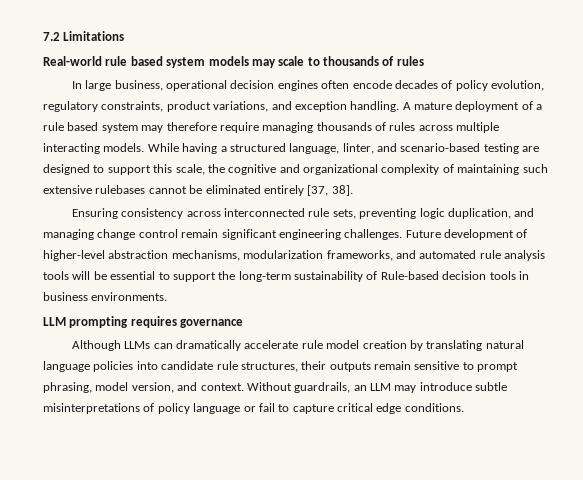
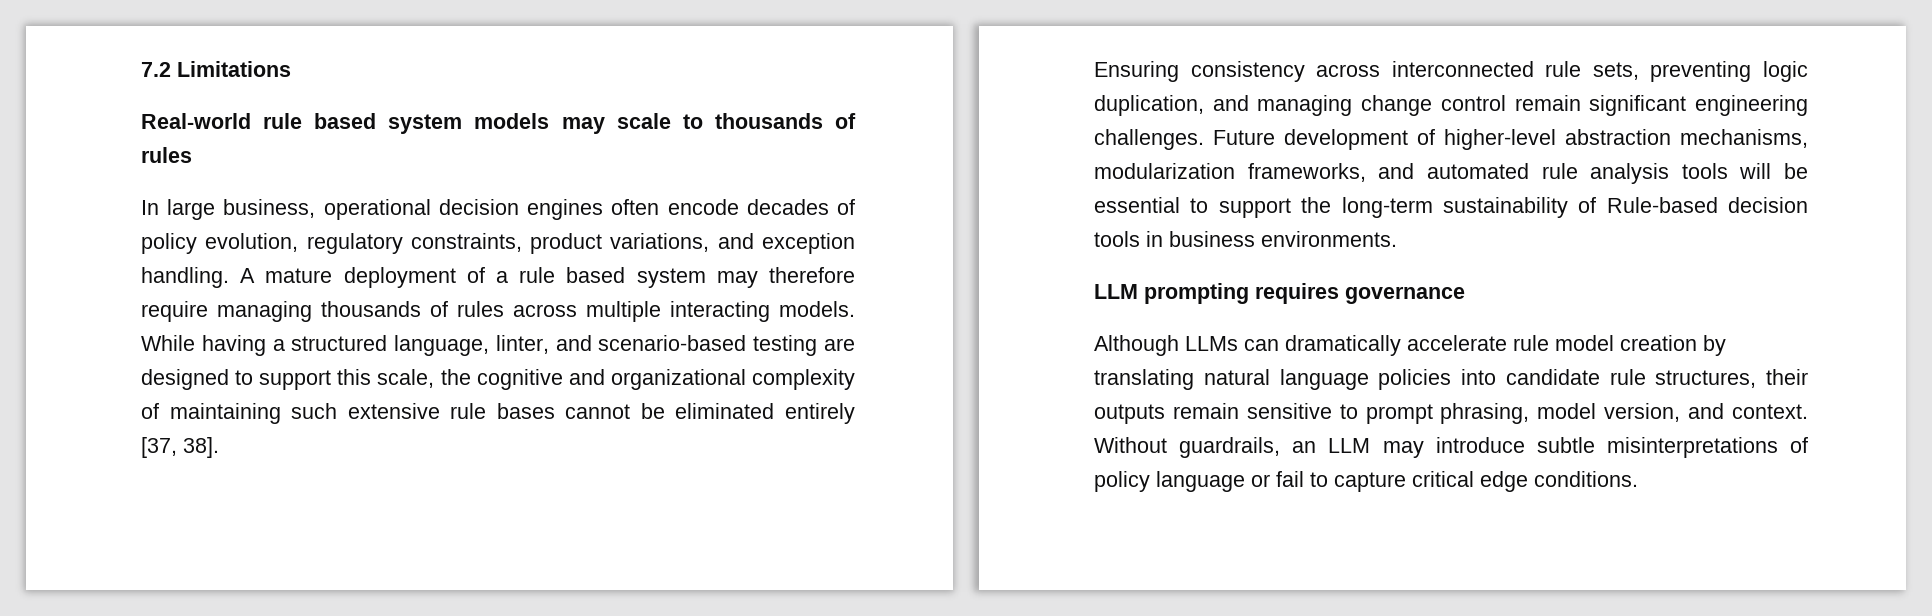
[95,185,146,194] rulebases -> [450,403,555,419] rule bases

